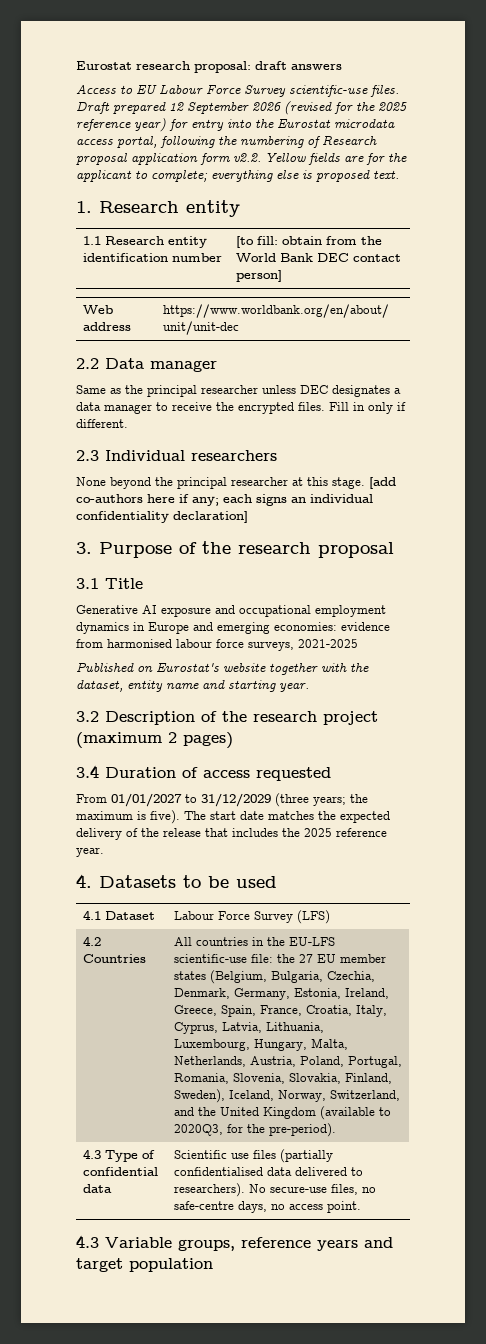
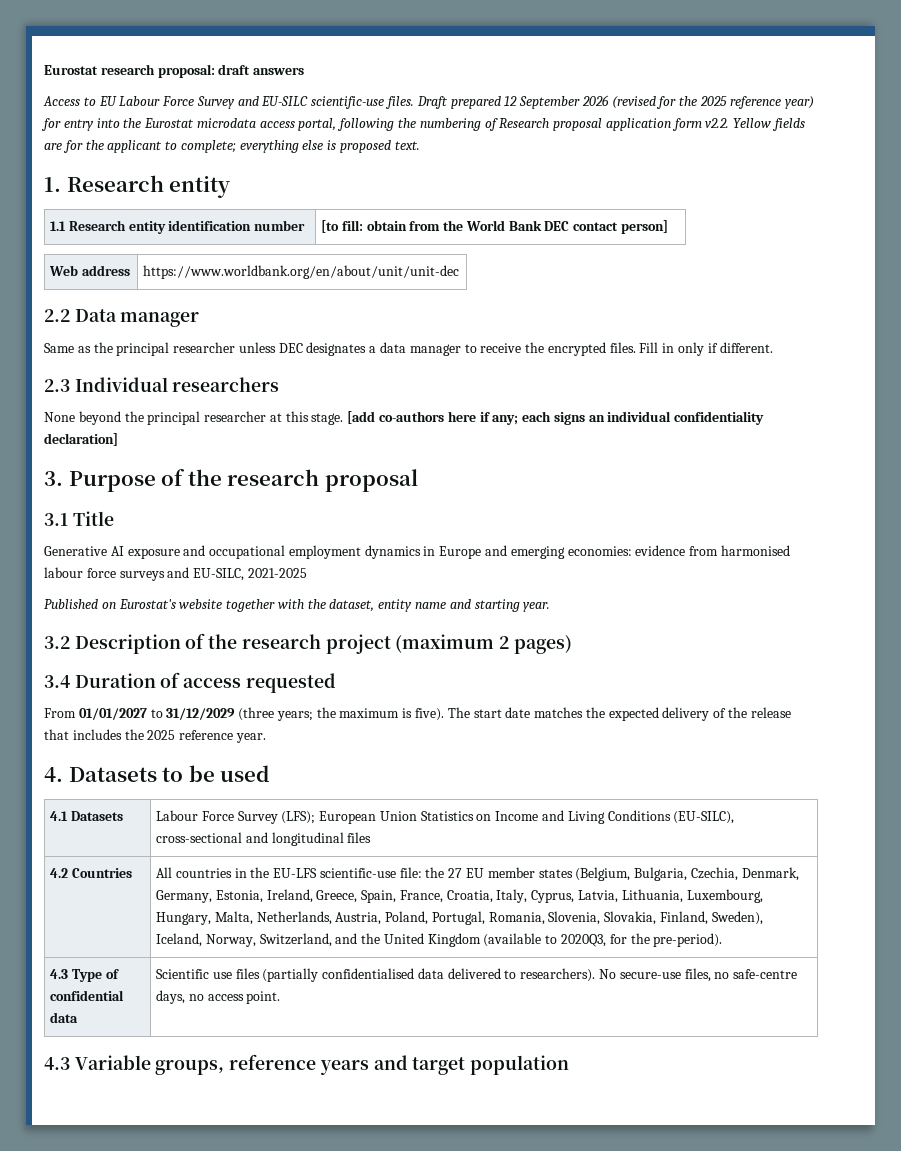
(286, 91) none -> [237,96,309,106] and EU-SILC
[248,641,294,651] surveys, -> [119,567,245,581] surveys and EU-SILC,
[105,911,156,920] [174,910,331,924] Dataset | Labour Force Survey (LFS) -> [70,811,123,821] [155,810,735,824] [155,832,372,846] Datasets | Labour Force Survey (LFS); European Union Statistics on Income and Living Conditions (EU-SILC), cross-sectional and longitudinal files

